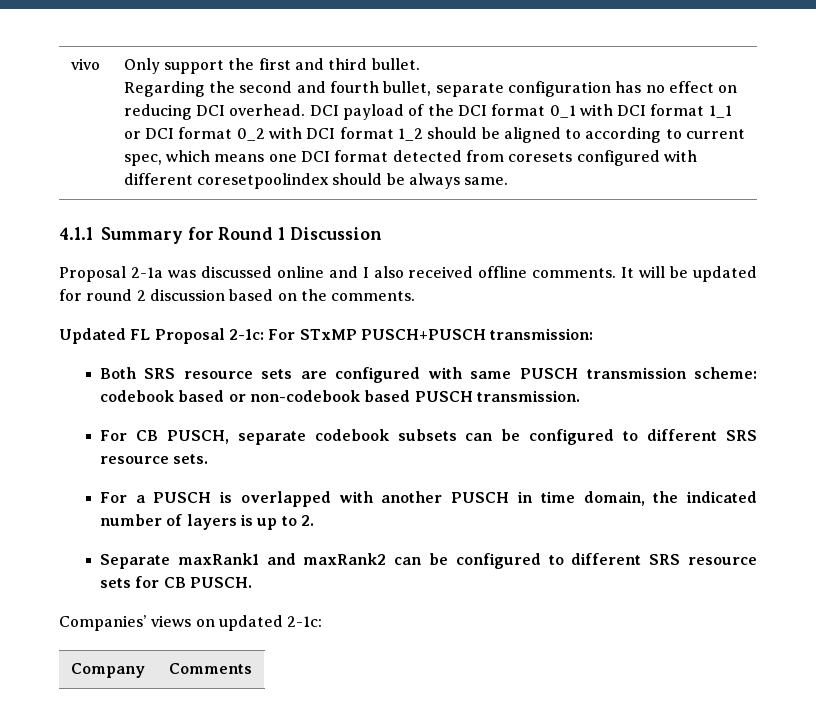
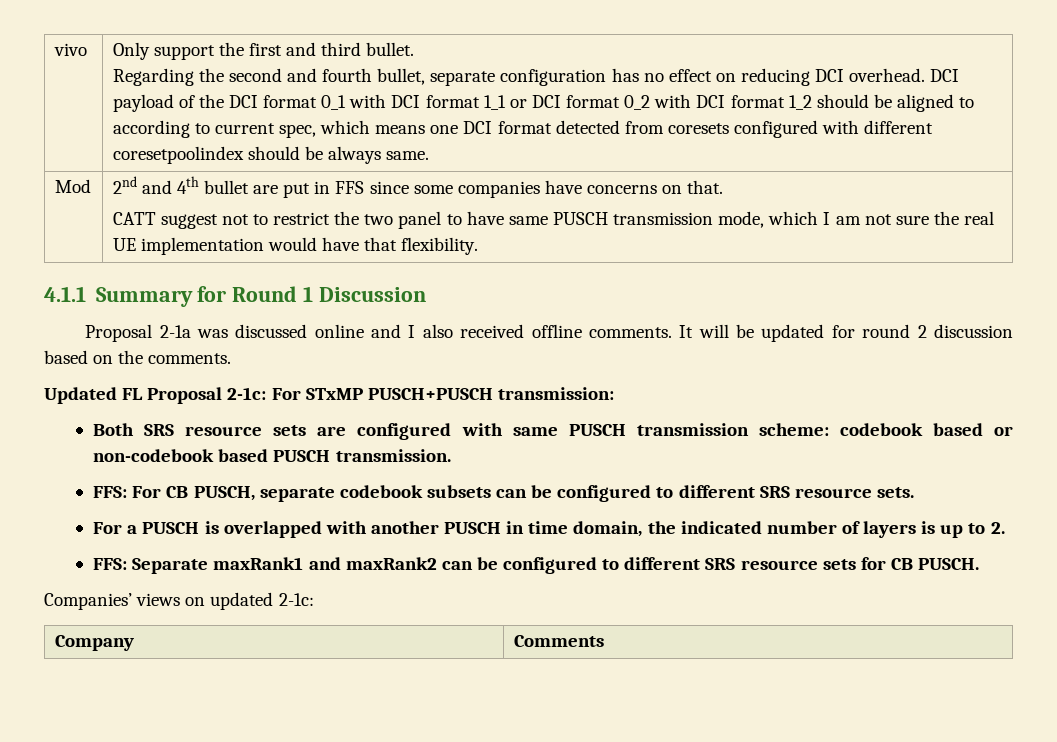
(509, 181) none -> [54,179,91,193] [112,176,724,198] [112,211,995,229] [112,237,479,255] // Mod | 2nd and 4th bullet are put in FFS since some companies have concerns on that. // CATT suggest not to restrict the two panel to have same PUSCH transmission mode, which I am not sure the real UE implementation would have that flexibility.
(580, 396) none -> [93,486,128,498] FFS:
(314, 520) none -> [93,558,128,570] FFS:

